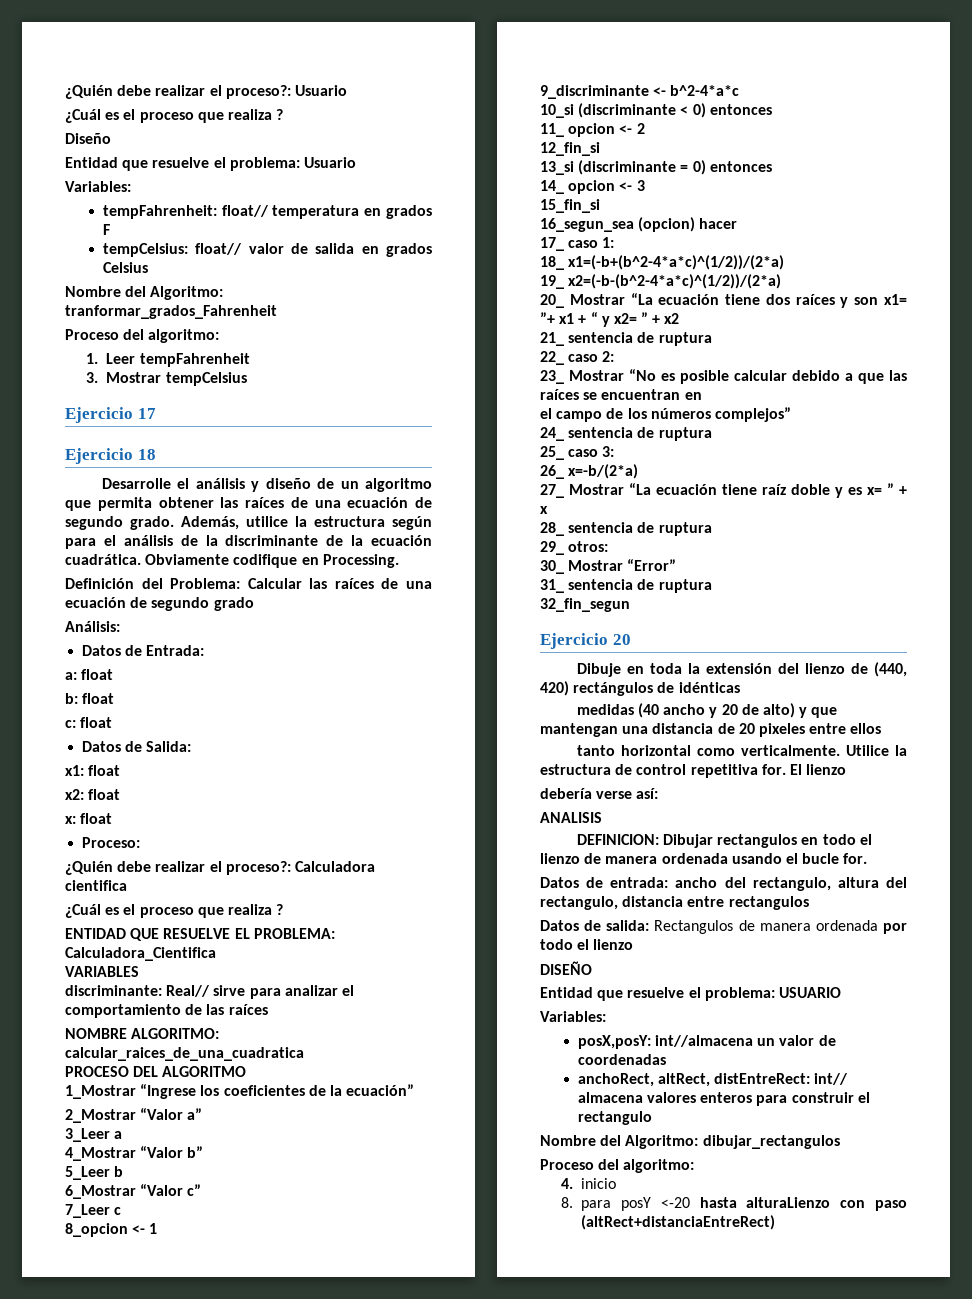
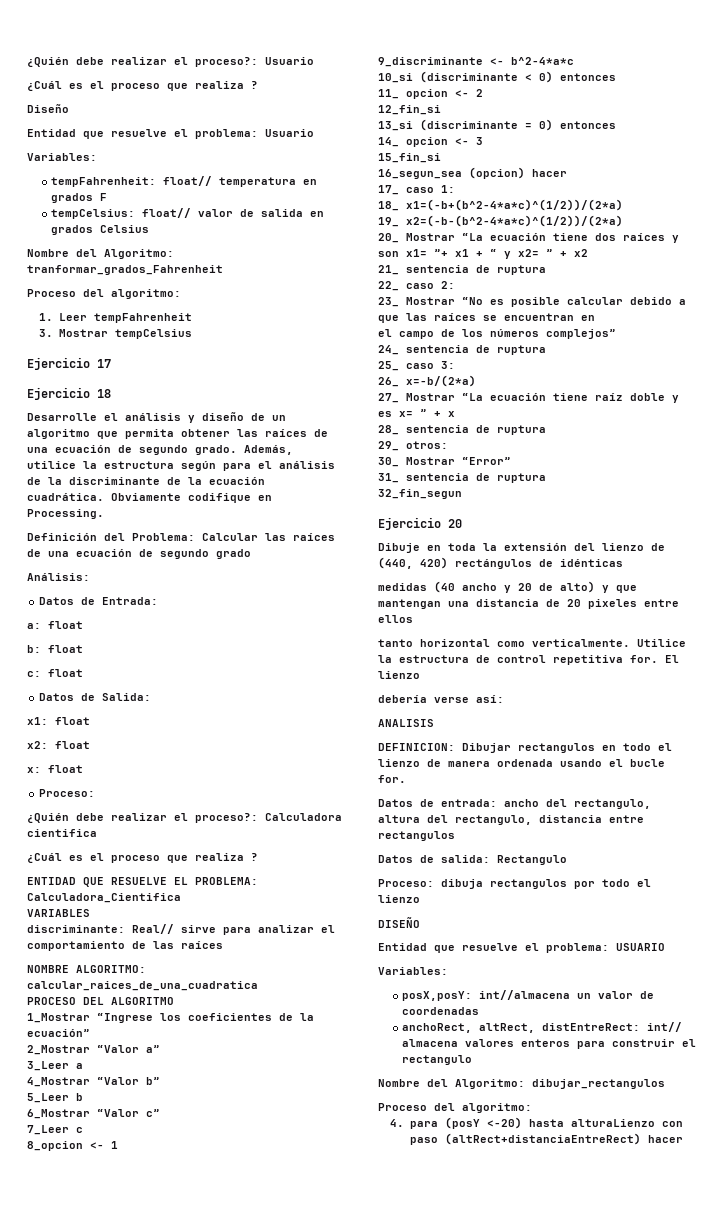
[654,920,878,934] Rectangulos de manera ordenada -> [497,855,567,865] [378,879,567,889] Rectangulo // Proceso: dibuja rectangulos
[581,1178,617,1189] [560,1197,690,1211] inicio // 8. para posY <-20 -> [409,1117,522,1129] para (posY <-20)
(776, 1222) none -> [647,1135,683,1143] hacer

